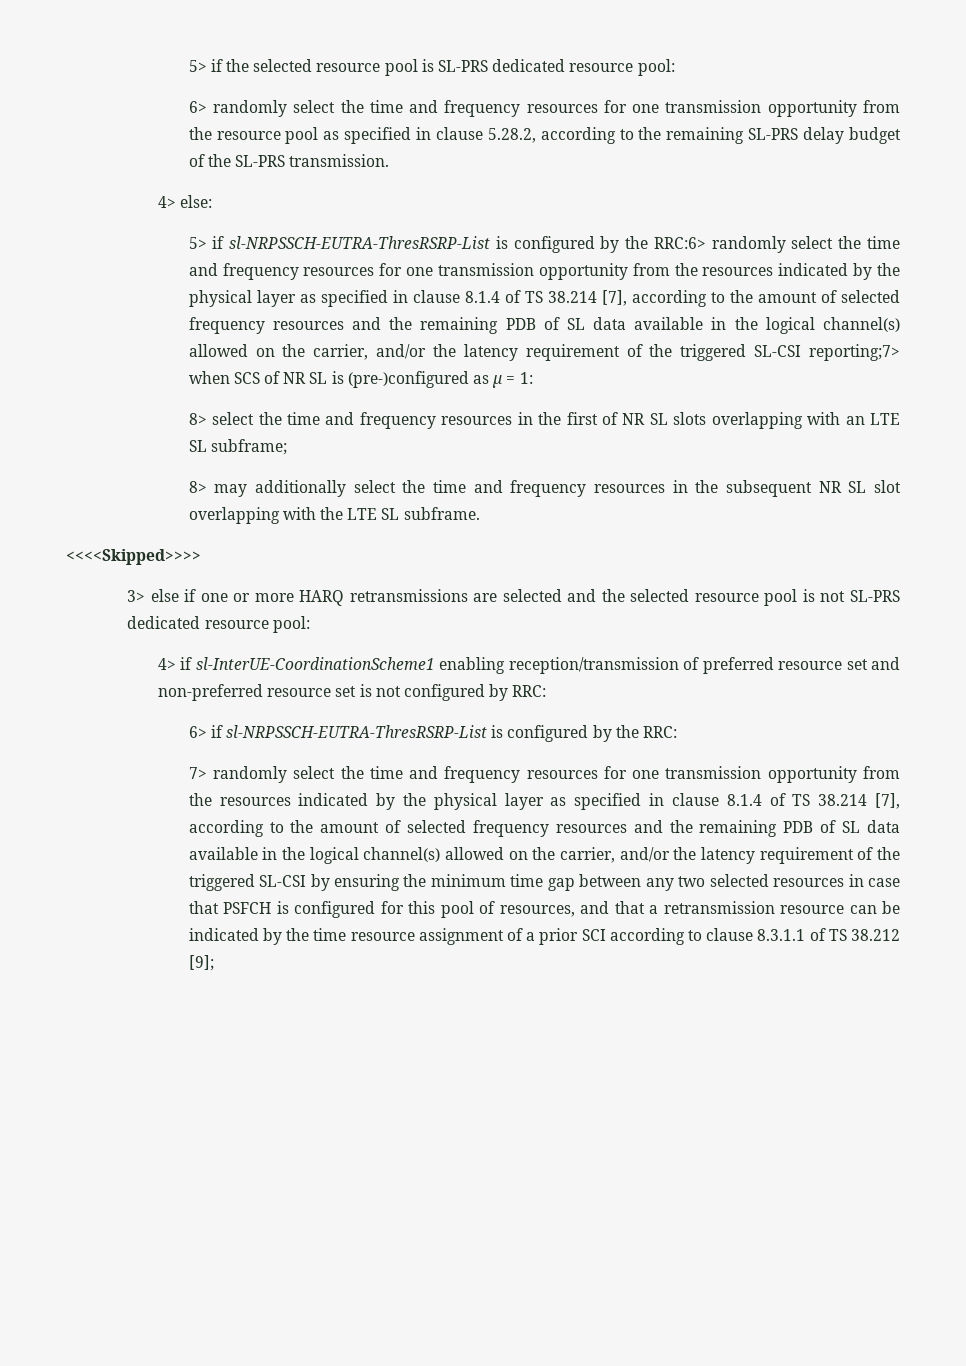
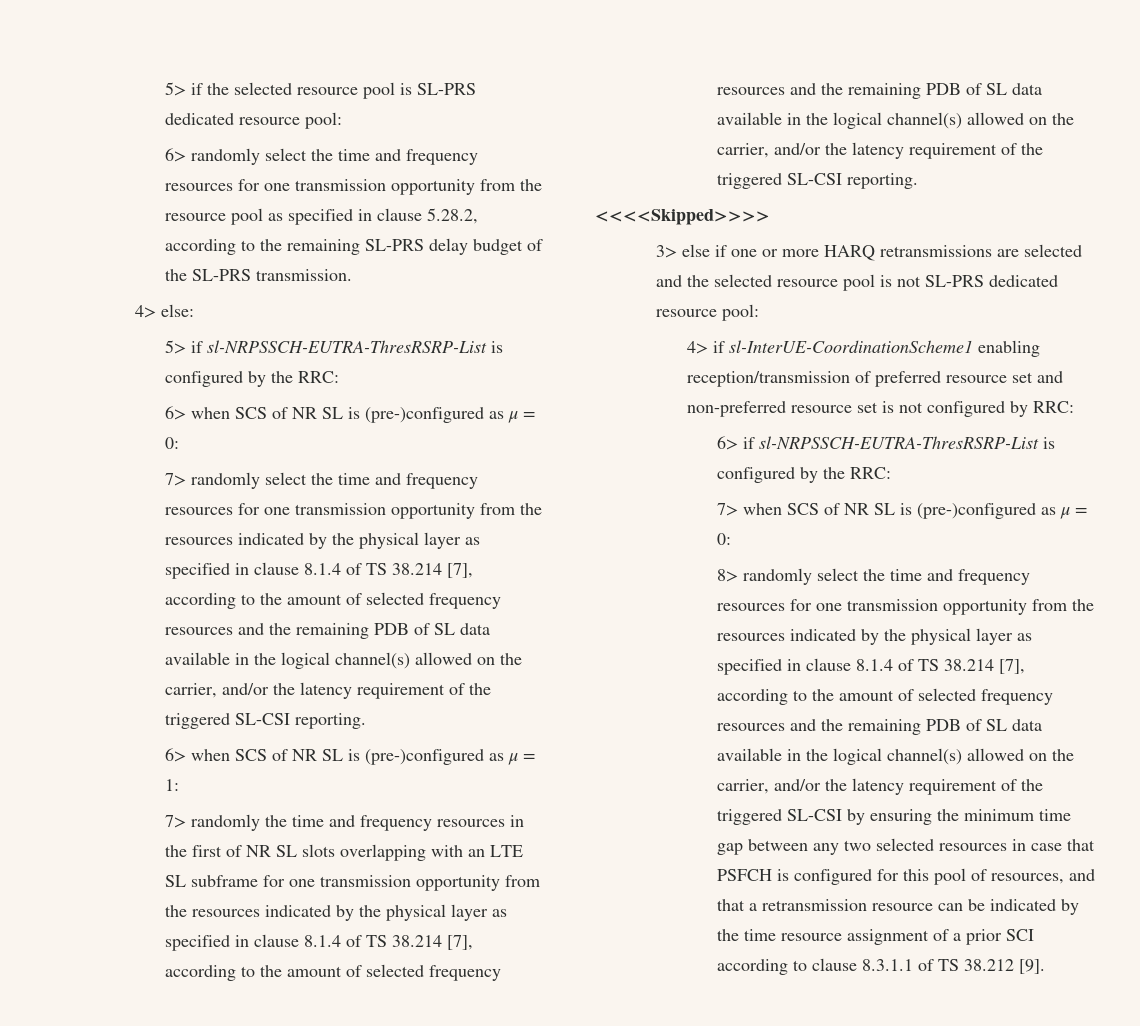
[653,237,706,249] RRC:6> -> [298,371,340,383] [165,406,536,423] [165,437,180,449] [165,473,187,486] RRC: // 6> when SCS of NR SL is (pre-)configured as μ = 0: // 7>
[808,344,900,361] reporting;7> -> [295,713,367,729] [165,748,187,762] reporting. // 6>
[188,412,255,425] 8> select -> [165,814,261,831] 7> randomly
[210,439,287,455] [188,480,902,497] [188,507,480,524] subframe; // 8> may additionally select the time and frequency resources in the subsequent NR SL slot overlapping with the LTE SL subframe. -> [191,875,541,891] [165,904,508,921] [165,934,474,951] [165,964,502,981] [717,83,1043,99] [717,112,1075,129] [717,142,1044,159] [717,173,919,189] subframe for one transmission opportunity from the resources indicated by the physical layer as specified in clause 8.1.4 of TS 38.214 [7], according to the amount of selected frequency resources and the remaining PDB of SL data available in the logical channel(s) allowed on the carrier, and/or the latency requirement of the triggered SL-CSI reporting.
(207, 773) none -> [743,503,1088,519] [717,533,732,545] [717,569,739,582] when SCS of NR SL is (pre-)configured as μ = 0: // 8>
[188,955,214,971] [9]; -> [1019,959,1046,974] [9].

